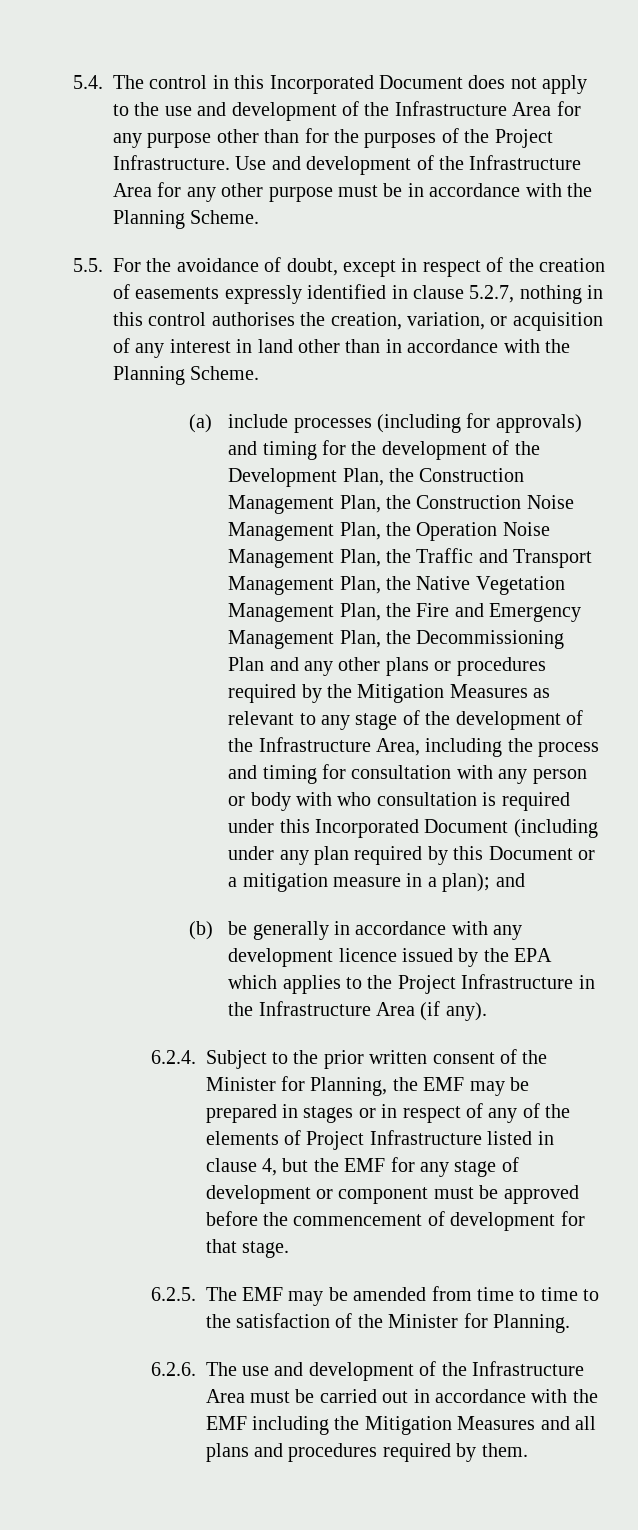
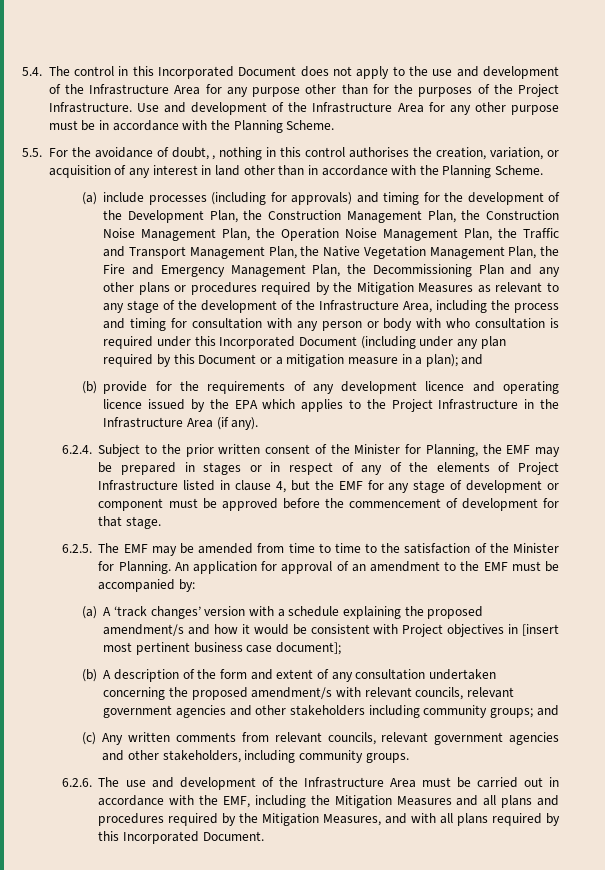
[343,257,605,277] [113,284,515,304] except in respect of the creation of easements expressly identified in clause 5.2.7, -> [212,155,216,160] ,
[228,921,523,940] [228,948,334,967] be generally in accordance with any development -> [103,381,559,394] provide for the requirements of any development licence and operating
(570, 1323) none -> [174,561,559,574] [98,579,196,592] [81,606,484,619] [103,624,559,637] [103,642,341,655] [81,669,496,682] [103,687,514,700] [103,705,559,718] [81,732,559,745] [102,750,409,763] An application for approval of an amendment to the EMF must be accompanied by: // (a) A ‘track changes’ version with a schedule explaining the proposed amendment/s and how it would be consistent with Project objectives in [insert most pertinent business case document]; // (b) A description of the form and extent of any consultation undertaken concerning the proposed amendment/s with relevant councils, relevant government agencies and other stakeholders including community groups; and // (c) Any written comments from relevant councils, relevant government agencies and other stakeholders, including community groups.
[205,1416,247,1430] EMF -> [223,796,251,808] EMF,
[481,1443,528,1457] them. -> [239,813,561,826] [98,831,264,844] the Mitigation Measures, and with all plans required by this Incorporated Document.

